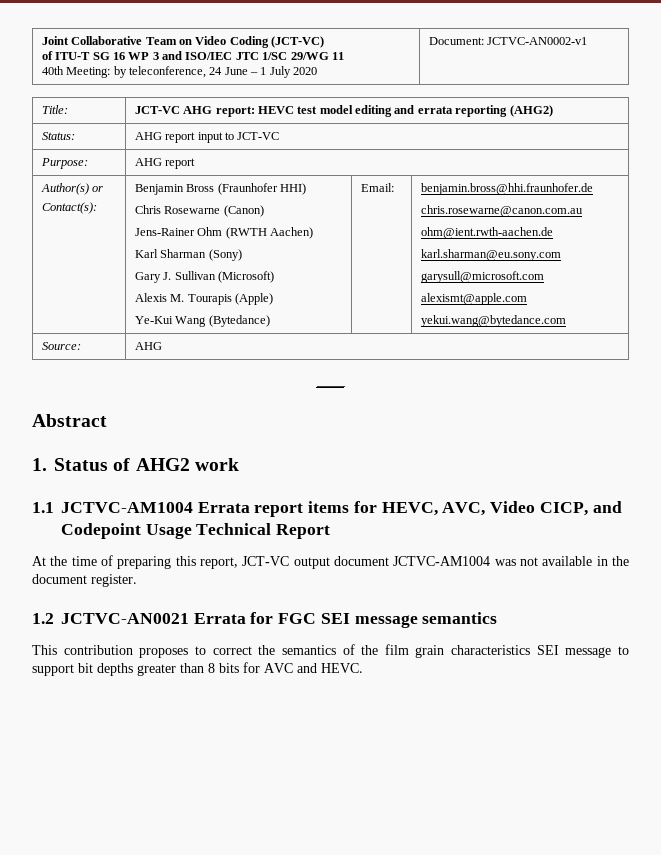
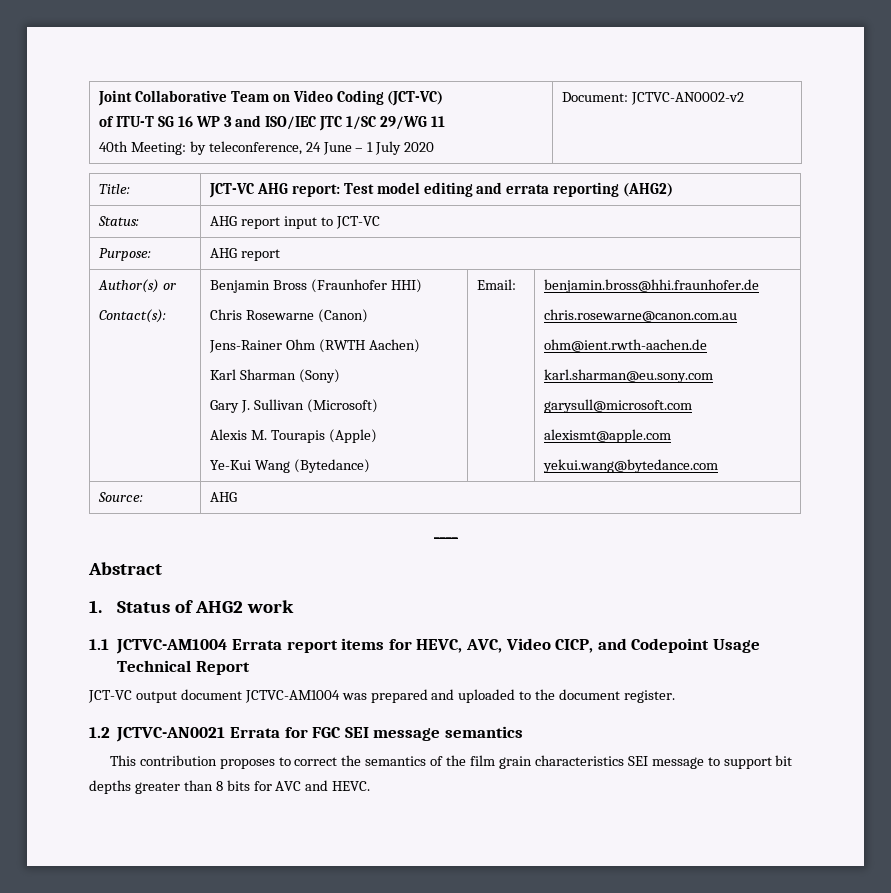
[487,37,588,45] JCTVC-AN0002-v1 -> [630,92,744,105] JCTVC-AN0002-v2
[257,106,318,114] HEVC test -> [343,183,374,194] Test
[32,555,238,569] At the time of preparing this report, -> (251, 668) none
[520,556,608,566] not available in -> [370,689,532,703] prepared and uploaded to

